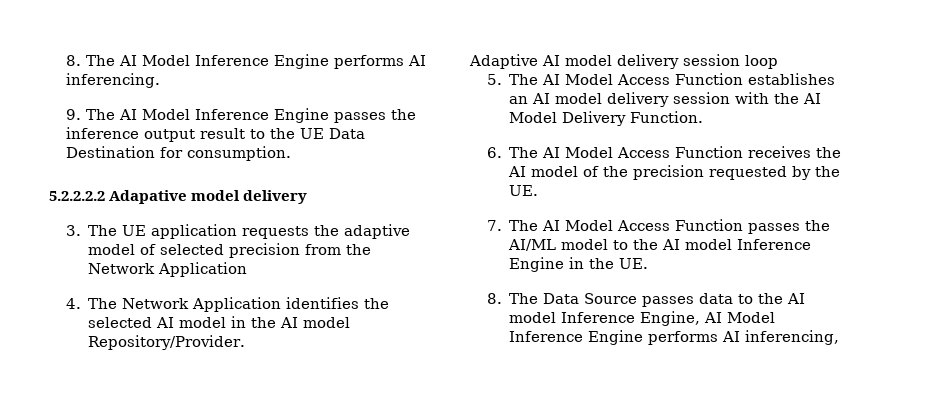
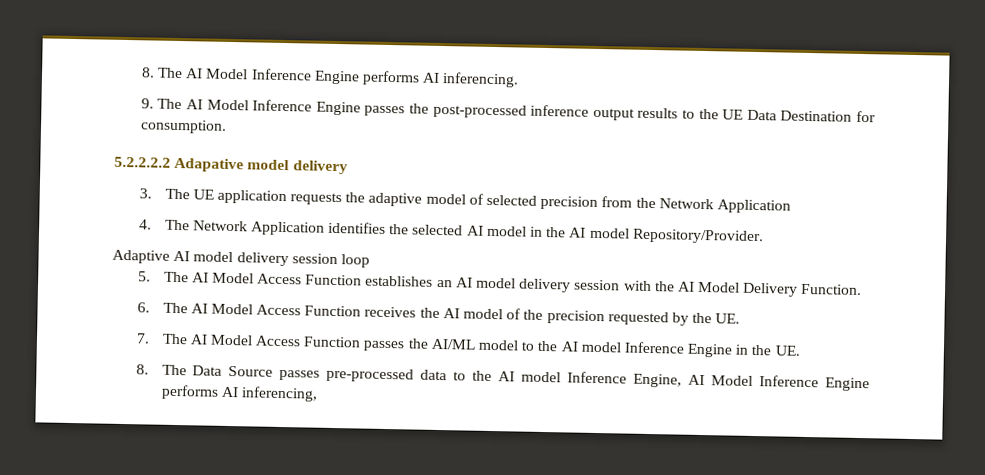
(416, 114) none -> [432,103,527,119] post-processed
[199,128,245,139] result -> [637,107,679,119] results
(695, 301) none -> [326,367,415,383] pre-processed

